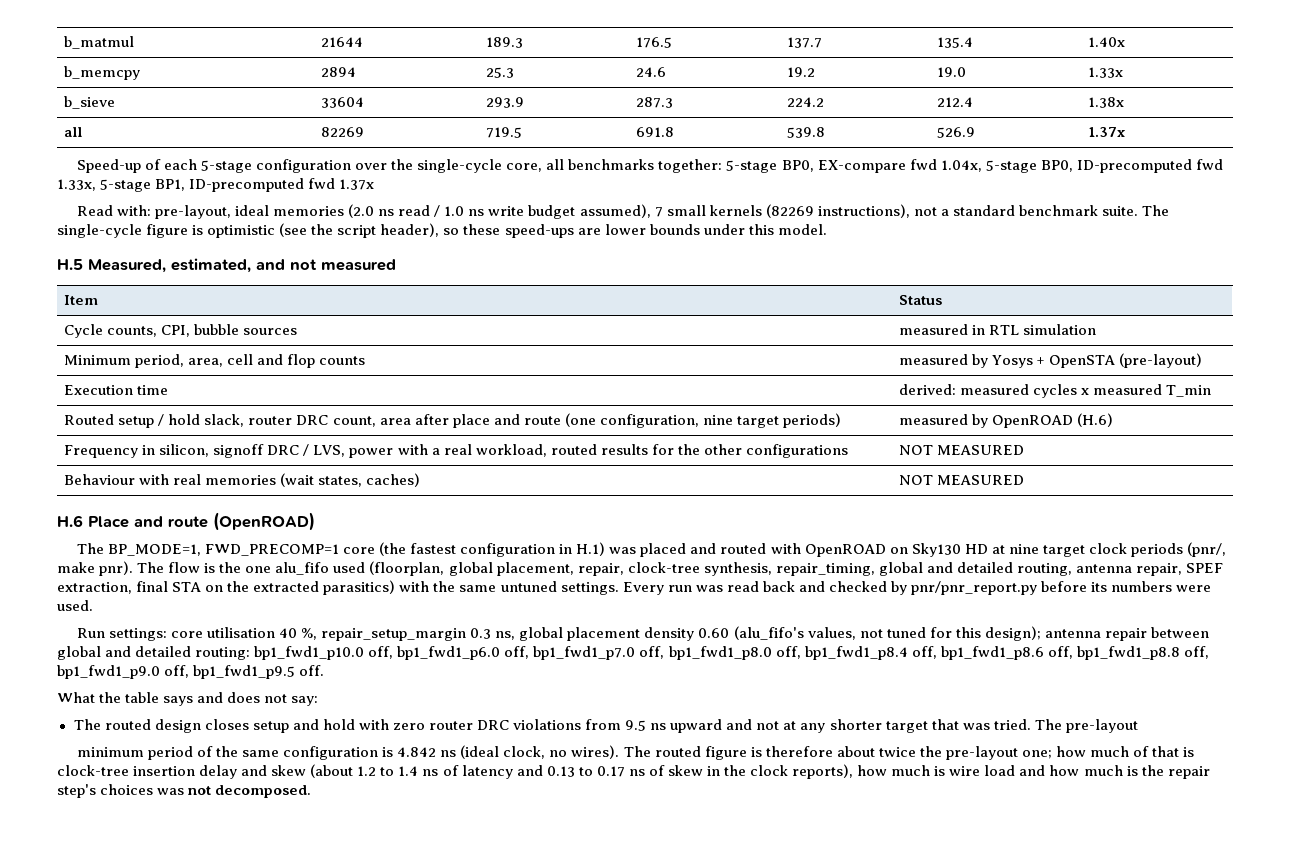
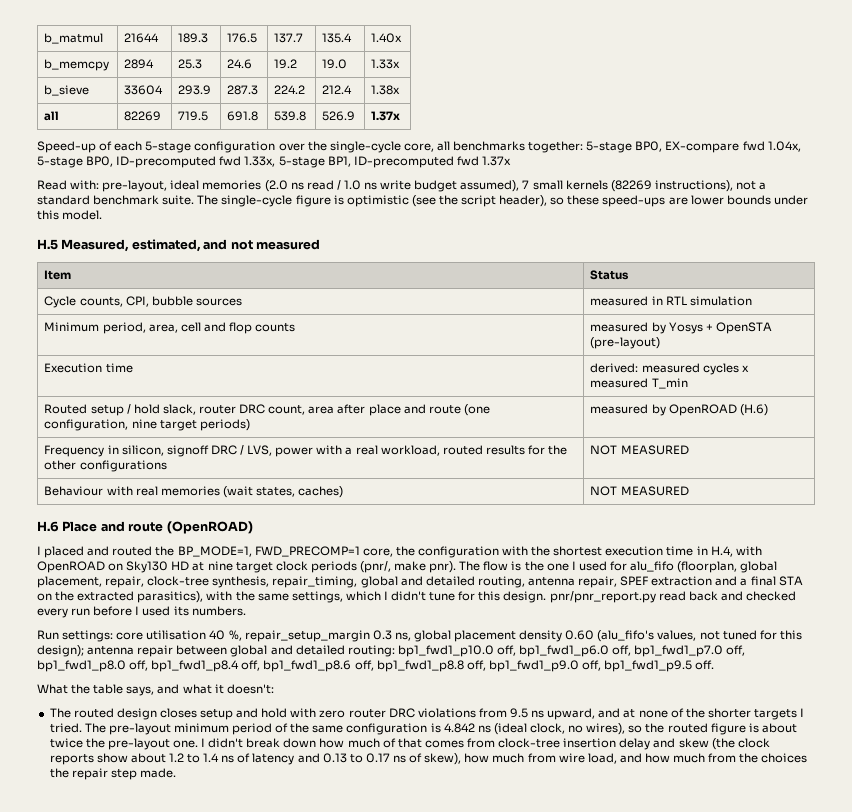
[76,542,767,557] The BP_MODE=1, FWD_PRECOMP=1 core (the fastest configuration in H.1) was placed and routed -> [37,546,733,558] I placed and routed the BP_MODE=1, FWD_PRECOMP=1 core, the configuration with the shortest execution time in H.4,
[275,562,366,575] alu_fifo used -> [571,561,675,572] I used for alu_fifo
[57,582,132,594] extraction, -> [651,576,748,586] extraction and a
[323,580,396,595] parasitics) -> [137,591,204,603] parasitics),
[500,581,1212,595] [57,600,93,611] untuned settings. Every run was read back and checked by pnr/pnr_report.py before its numbers were used. -> [291,591,796,603] [37,606,246,618] settings, which I didn't tune for this design. pnr/pnr_report.py read back and checked every run before I used its numbers.
[163,692,319,706] says and does not say: -> [126,684,274,696] says, and what it doesn't:
[670,719,990,733] upward and not at any shorter target that was -> [547,708,805,720] upward, and at none of the shorter targets I
(1138, 726) // -> (171, 729) none
[571,745,651,759] wires). The -> [586,723,665,735] wires), so the
[765,746,833,757] therefore -> (759, 728) none
[1021,750,1052,759] one; -> [172,738,317,748] one. I didn't break down
[1183,747,1195,757] is -> [424,738,496,748] comes from
[310,764,354,778] (about -> [711,738,770,750] [49,753,166,765] (the clock reports show about
[667,764,1210,779] [57,784,312,798] skew in the clock reports), how much is wire load and how much is the repair step's choices was not decomposed. -> [424,753,808,765] [49,768,176,780] skew), how much from wire load, and how much from the choices the repair step made.

